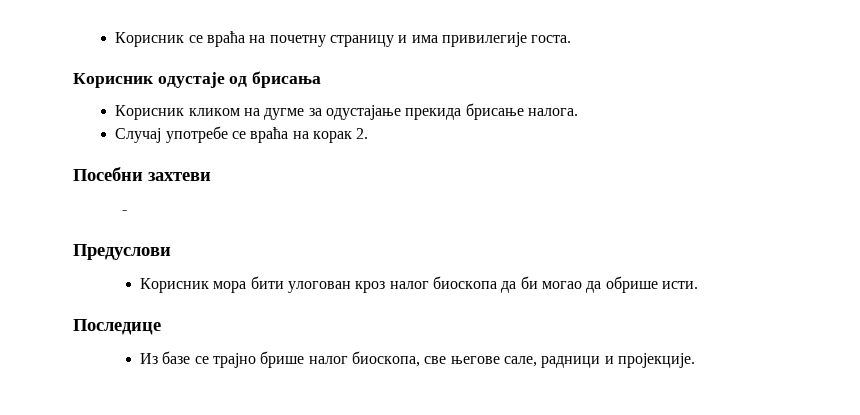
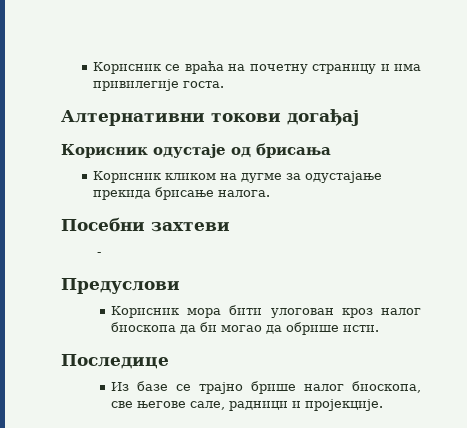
(572, 39) none -> [61,109,359,126] // Алтернативни токови догађај
[115,126,369,143] // Случај употребе се враћа на корак 2. -> (270, 193) none

